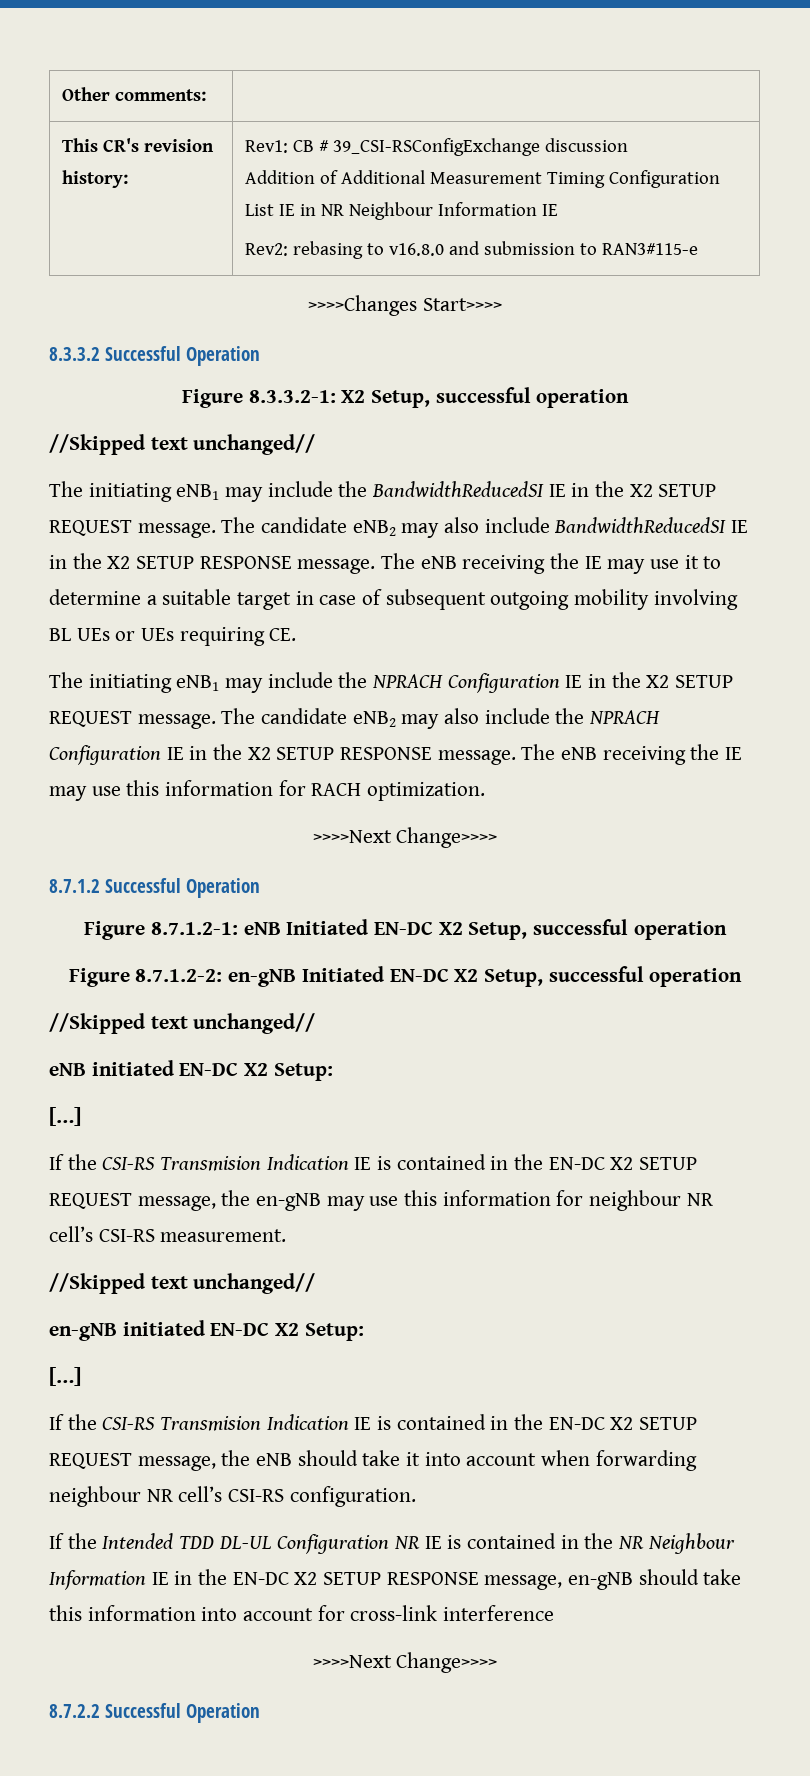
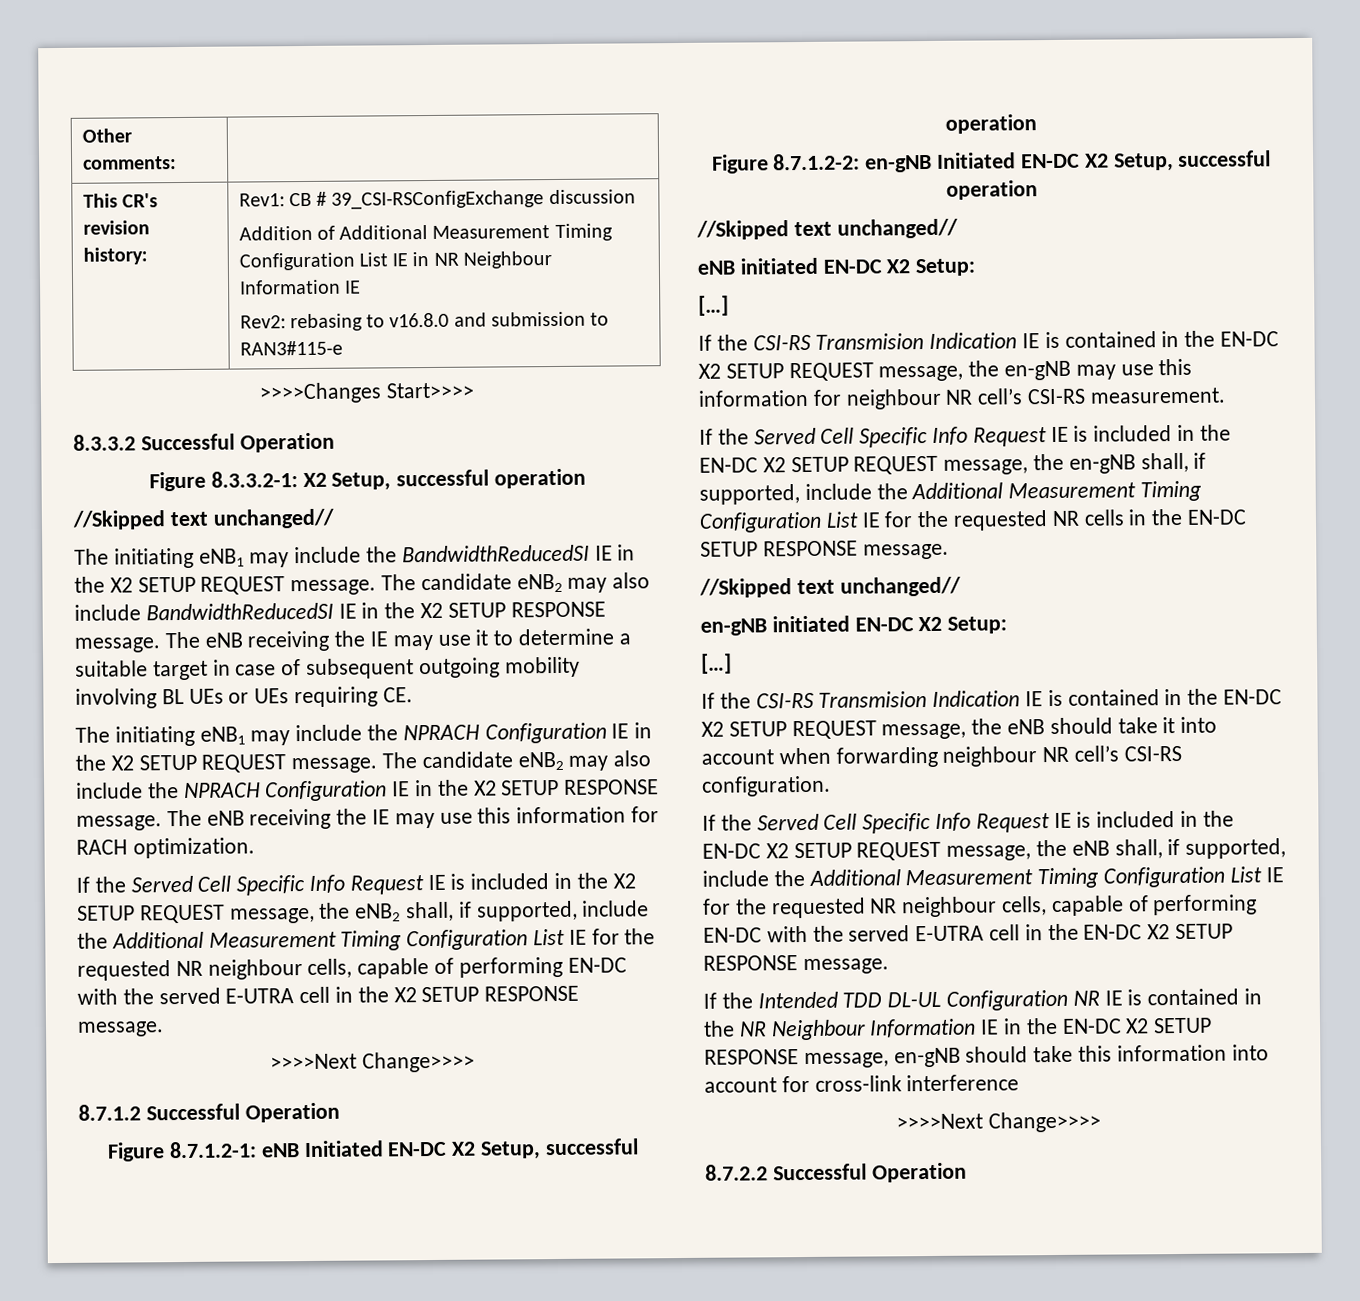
(486, 791) none -> [76,872,636,896] [77,900,650,924] [77,928,656,951] [77,956,627,981] [77,985,580,1005] [77,1021,164,1037] // If the Served Cell Specific Info Request IE is included in the X2 SETUP REQUEST message, the eNB2 shall, if supported, include the Additional Measurement Timing Configuration List IE for the requested NR neighbour cells, capable of performing EN-DC with the served E-UTRA cell in the X2 SETUP RESPONSE message.
(287, 1235) none -> [699,424,1231,448] [699,452,1207,475] [699,480,1203,505] [699,508,1248,533] [700,540,949,560] // If the Served Cell Specific Info Request IE is included in the EN-DC X2 SETUP REQUEST message, the en-gNB shall, if supported, include the Additional Measurement Timing Configuration List IE for the requested NR cells in the EN-DC SETUP RESPONSE message.
(416, 1496) none -> [702,810,1234,834] [702,838,1287,861] [702,866,1284,889] [702,894,1258,919] [703,923,1234,943] [703,955,889,975] // If the Served Cell Specific Info Request IE is included in the EN-DC X2 SETUP REQUEST message, the eNB shall, if supported, include the Additional Measurement Timing Configuration List IE for the requested NR neighbour cells, capable of performing EN-DC with the served E-UTRA cell in the EN-DC X2 SETUP RESPONSE message.

